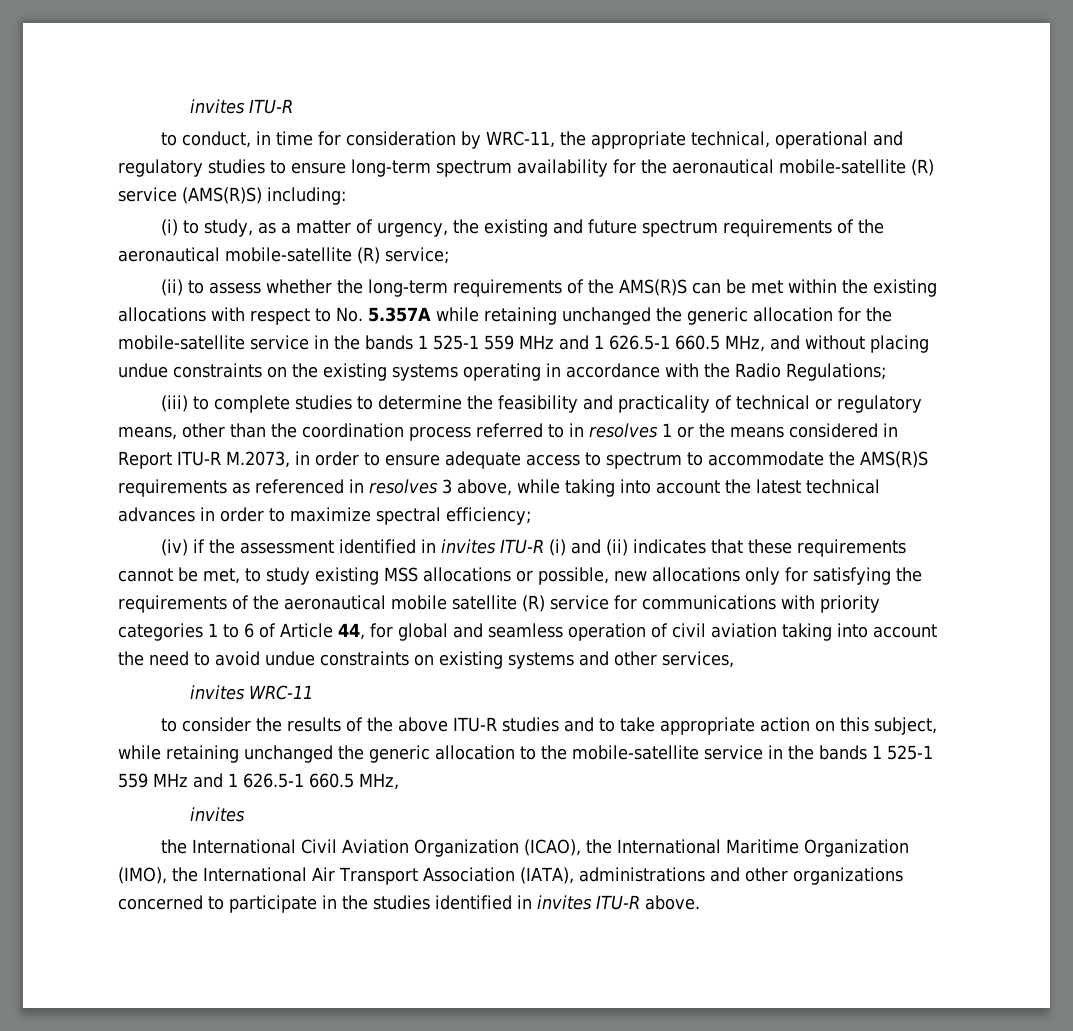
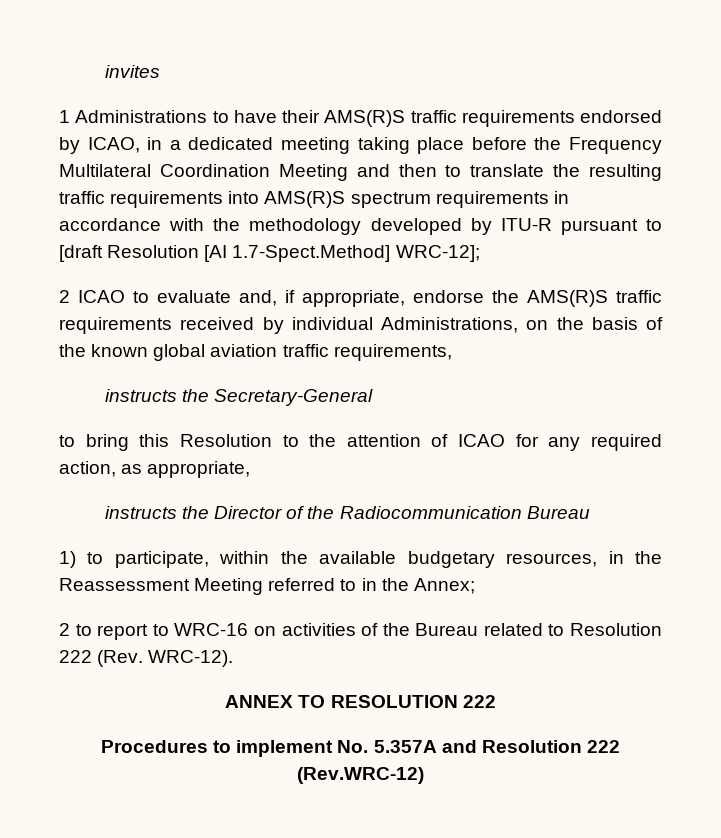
[189,99,293,114] [161,131,904,149] [118,159,934,177] [118,187,346,205] [161,219,885,237] [118,247,449,264] [161,279,938,297] [118,307,892,325] [118,335,929,353] [118,363,886,381] [161,395,923,413] [118,423,898,441] [118,451,928,469] [118,479,880,497] [118,507,531,525] [161,539,907,557] [118,567,922,585] [118,595,880,613] [118,623,937,641] [118,651,734,669] [189,685,313,700] [161,717,938,735] [118,745,933,763] [118,773,399,790] [189,807,245,822] [161,839,910,857] [118,867,903,885] [118,895,700,913] invites ITU-R // to conduct, in time for consideration by WRC-11, the appropriate technical, operational and regulatory studies to ensure long-term spectrum availability for the aeronautical mobile-satellite (R) service (AMS(R)S) including: // (i) to study, as a matter of urgency, the existing and future spectrum requirements of the aeronautical mobile-satellite (R) service; // (ii) to assess whether the long-term requirements of the AMS(R)S can be met within the existing allocations with respect to No. 5.357A while retaining unchanged the generic allocation for the mobile-satellite service in the bands 1 525-1 559 MHz and 1 626.5-1 660.5 MHz, and without placing undue constraints on the existing systems operating in accordance with the Radio Regulations; // (iii) to complete studies to determine the feasibility and practicality of technical or regulatory means, other than the coordination process referred to in resolves 1 or the means considered in Report ITU-R M.2073, in order to ensure adequate access to spectrum to accommodate the AMS(R)S requirements as referenced in resolves 3 above, while taking into account the latest technical advances in order to maximize spectral efficiency; // (iv) if the assessment identified in invites ITU-R (i) and (ii) indicates that these requirements cannot be met, to study existing MSS allocations or possible, new allocations only for satisfying the requirements of the aeronautical mobile satellite (R) service for communications with priority categories 1 to 6 of Article 44, for global and seamless operation of civil aviation taking into account the need to avoid undue constraints on existing systems and other services, // invites WRC-11 // to consider the results of the above ITU-R studies and to take appropriate action on this subject, while retaining unchanged the generic allocation to the mobile-satellite service in the bands 1 525-1 559 MHz and 1 626.5-1 660.5 MHz, // invites // the International Civil Aviation Organization (ICAO), the International Maritime Organization (IMO), the International Air Transport Association (IATA), administrations and other organizations concerned to participate in the studies identified in invites ITU-R above. -> [104,65,160,78] [59,110,662,127] [59,137,663,154] [59,164,662,181] [59,191,569,208] [59,218,662,235] [59,245,480,262] [59,290,662,307] [59,317,663,334] [59,344,452,361] [104,389,374,406] [59,434,662,451] [59,461,251,478] [104,506,590,519] [59,551,663,568] [59,578,475,595] [59,623,662,640] [59,650,234,667] [225,695,496,708] [101,740,620,757] [297,767,424,784] invites // 1 Administrations to have their AMS(R)S traffic requirements endorsed by ICAO, in a dedicated meeting taking place before the Frequency Multilateral Coordination Meeting and then to translate the resulting traffic requirements into AMS(R)S spectrum requirements in accordance with the methodology developed by ITU-R pursuant to [draft Resolution [AI 1.7-Spect.Method] WRC-12]; // 2 ICAO to evaluate and, if appropriate, endorse the AMS(R)S traffic requirements received by individual Administrations, on the basis of the known global aviation traffic requirements, // instructs the Secretary-General // to bring this Resolution to the attention of ICAO for any required action, as appropriate, // instructs the Director of the Radiocommunication Bureau // 1) to participate, within the available budgetary resources, in the Reassessment Meeting referred to in the Annex; // 2 to report to WRC-16 on activities of the Bureau related to Resolution 222 (Rev. WRC-12). // ANNEX TO RESOLUTION 222 // Procedures to implement No. 5.357A and Resolution 222 (Rev.WRC-12)

